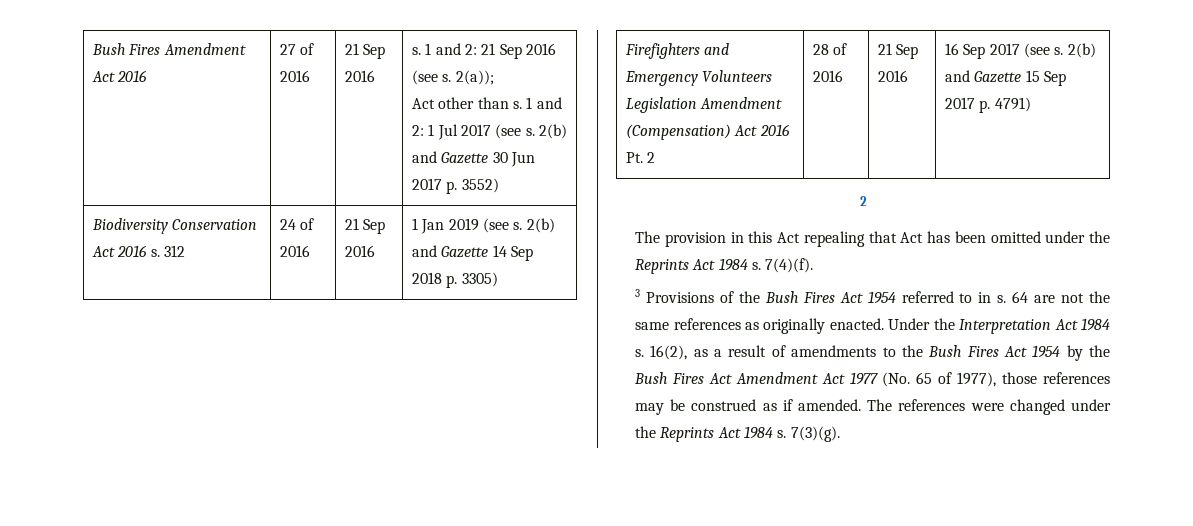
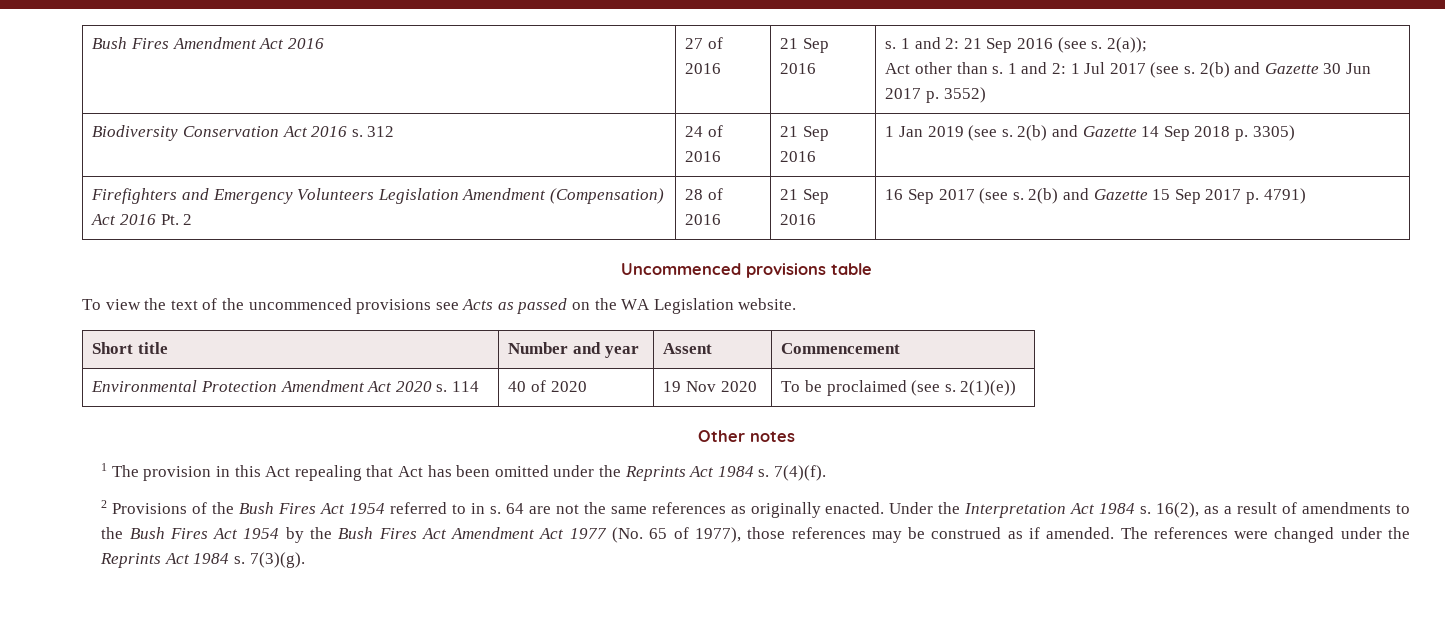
[859,196,867,206] 2 // -> [620,263,872,278] [82,298,797,314] [92,342,169,354] [508,342,639,358] [663,343,713,354] [781,343,901,354] [91,380,479,392] [508,380,587,392] [663,381,757,392] [781,380,1017,396] [697,430,795,442] [101,463,108,471] Uncommenced provisions table // To view the text of the uncommenced provisions see Acts as passed on the WA Legislation website. // Short title | Number and year | Assent | Commencement // Environmental Protection Amendment Act 2020 s. 114 | 40 of 2020 | 19 Nov 2020 | To be proclaimed (see s. 2(1)(e)) // Other notes // 1
[635,289,641,297] 3 -> [101,500,108,508] 2

